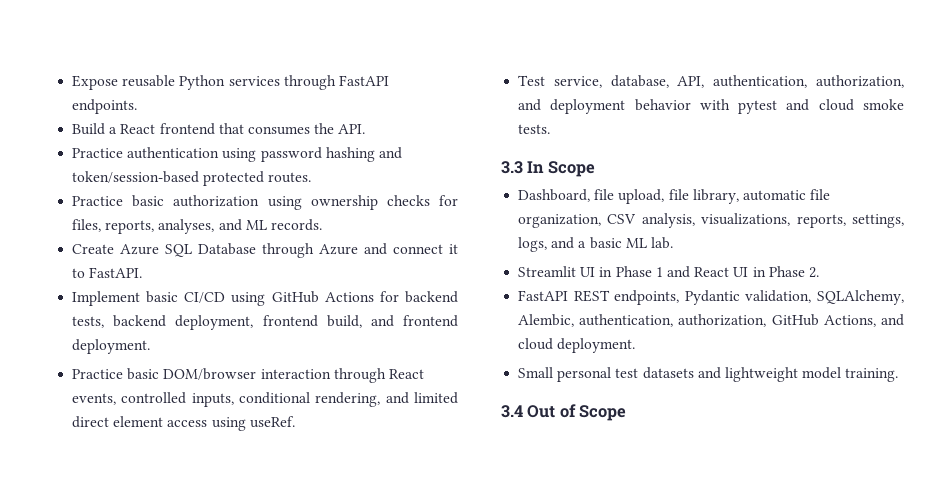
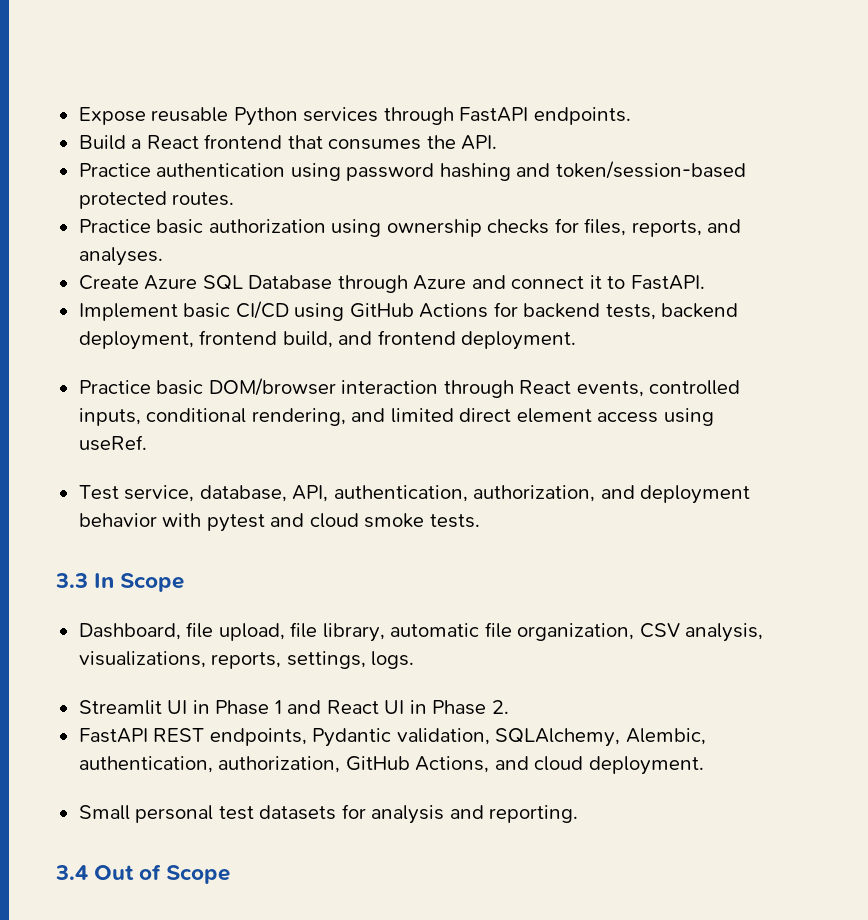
[158,219,322,234] analyses, and ML records. -> [707,219,742,233] [78,247,163,266] and analyses.
[518,237,673,252] logs, and a basic ML lab. -> [371,651,415,669] logs.
[697,367,899,382] and lightweight model training. -> [341,804,579,824] for analysis and reporting.

